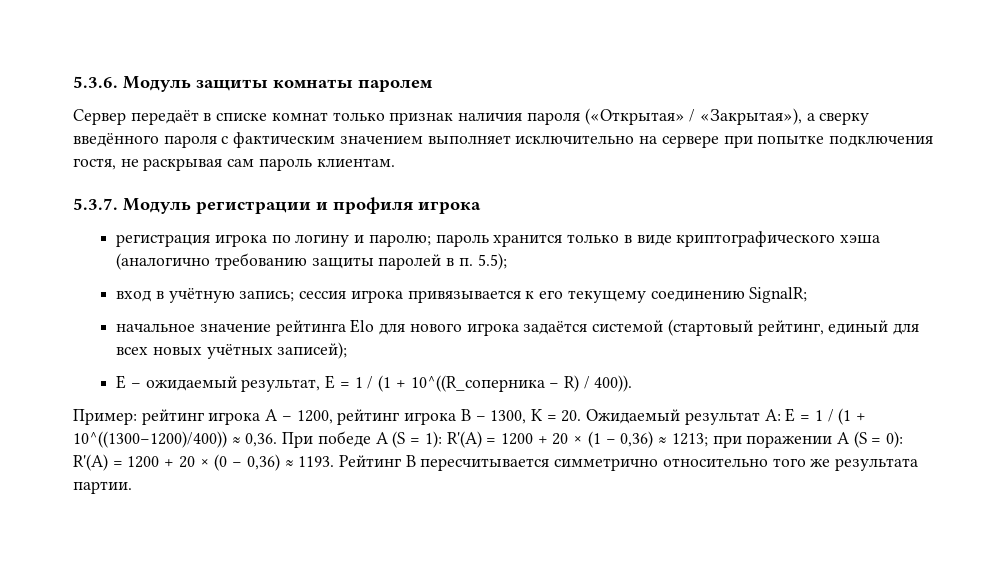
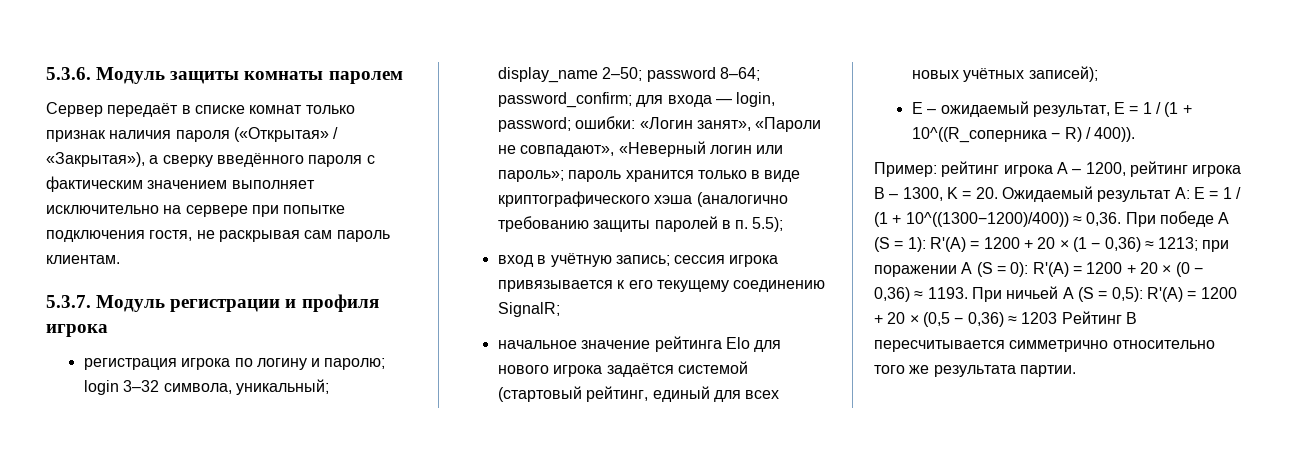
(431, 240) none -> [83,379,329,395] [497,67,760,83] [497,92,776,108] [497,116,822,132] [497,141,784,157] [497,170,564,182] login 3–32 символа, уникальный; display_name 2–50; password 8–64; password_confirm; для входа — login, password; ошибки: «Логин занят», «Пароли не совпадают», «Неверный логин или пароль»;
(335, 461) none -> [971,286,1237,302] [874,312,1058,327] При ничьей A (S = 0,5): R'(A) = 1200 + 20 × (0,5 − 0,36) ≈ 1203

